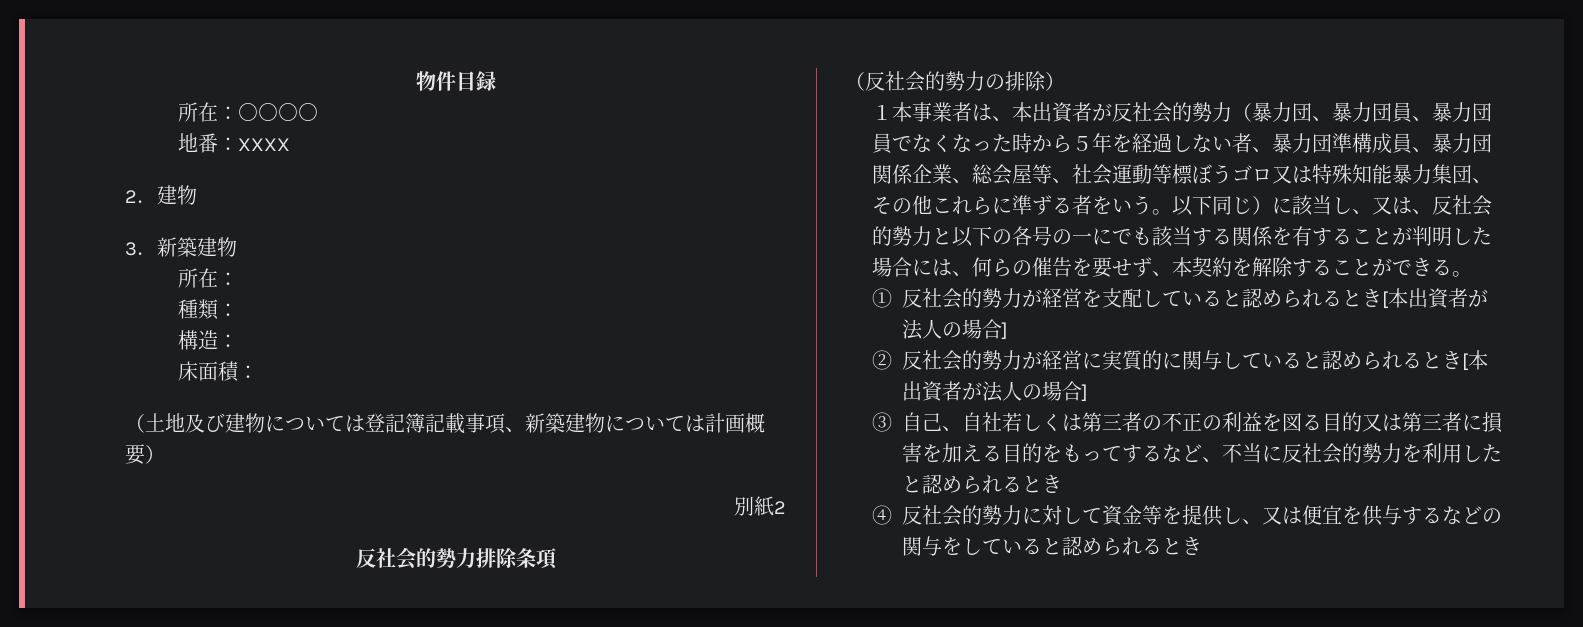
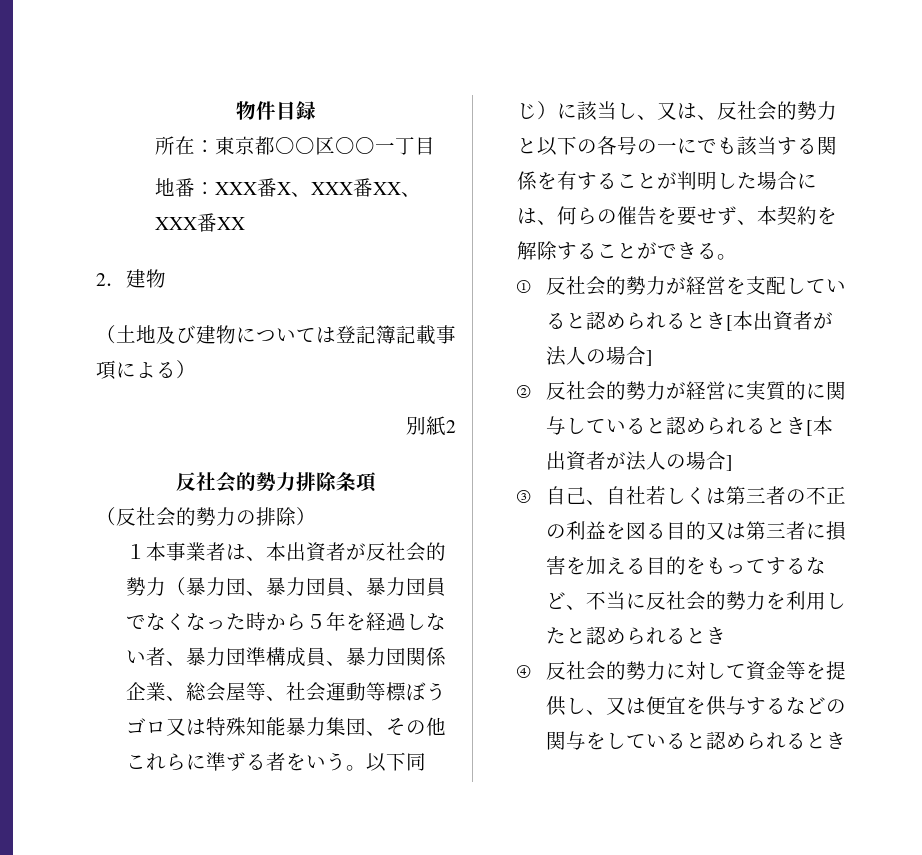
[238,103,319,121] [178,133,291,153] [125,185,197,205] [125,237,237,257] [178,268,239,288] [178,299,239,320] [178,330,239,350] [178,361,259,382] ○○○○ // 地番：XXXX // 2．建物 // 3．新築建物 // 所在： // 種類： // 構造： // 床面積： -> [215,136,436,155] [155,178,422,197] [155,213,246,232] [96,269,166,288] 東京都○○区○○一丁目 // 地番：XXX番X、XXX番XX、XXX番XX // 2．建物
[505,413,765,433] [125,444,145,465] 、新築建物については計画概要 -> [116,362,176,378] による

